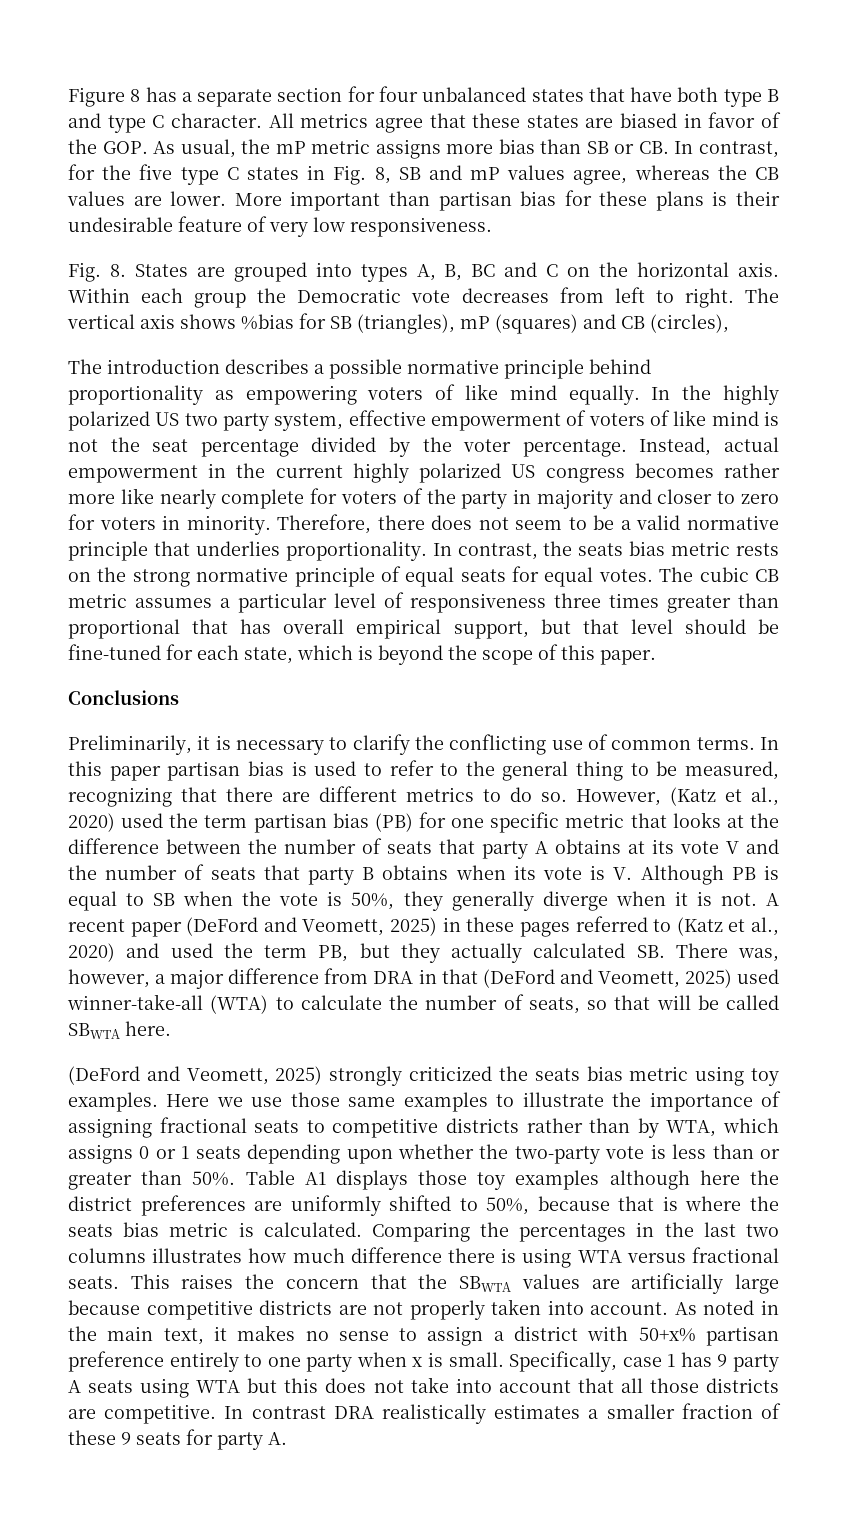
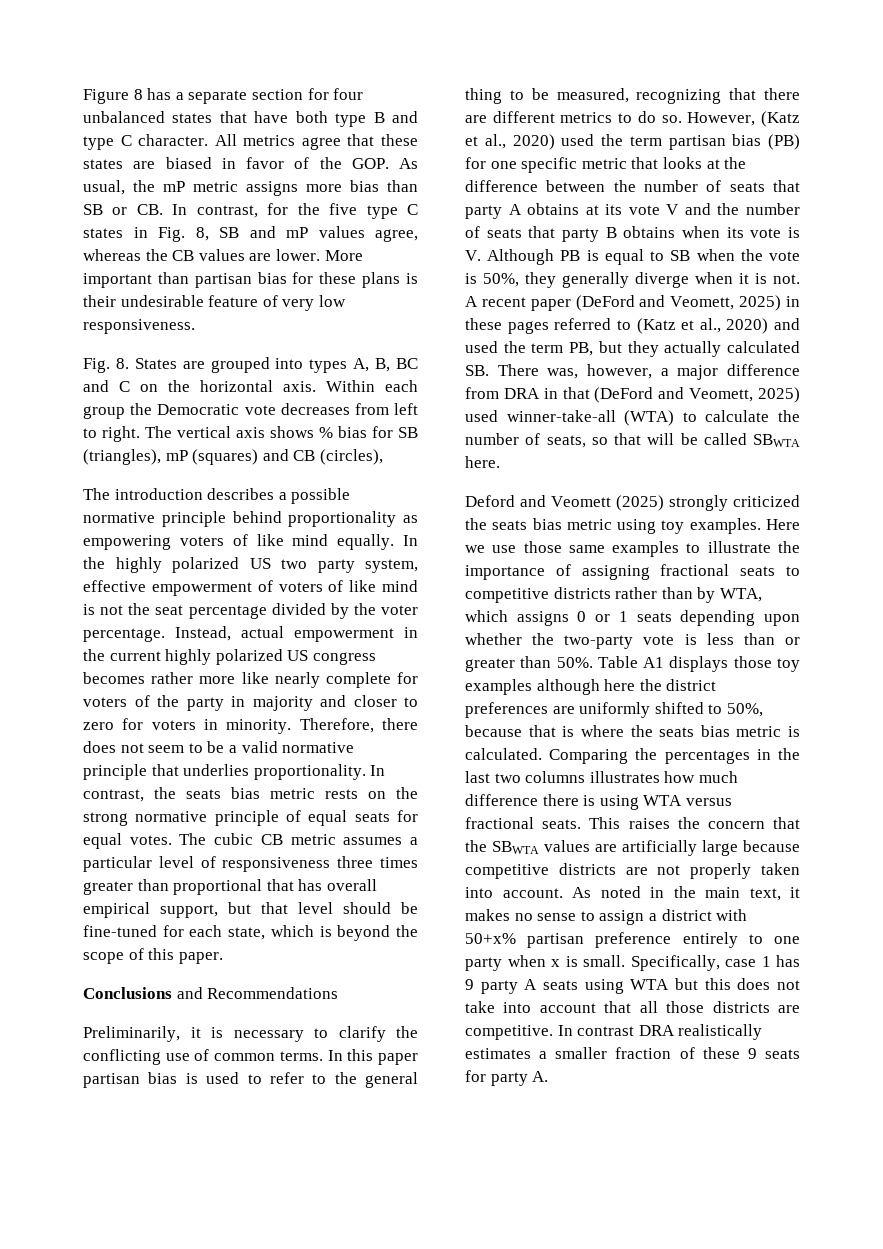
[241,314,294,330] %bias -> [319,426,367,438] % bias
(179, 697) none -> [176,987,339,999] and Recommendations
[68,1066,323,1085] (DeFord and Veomett, 2025) -> [465,495,664,511] Deford and Veomett (2025)

